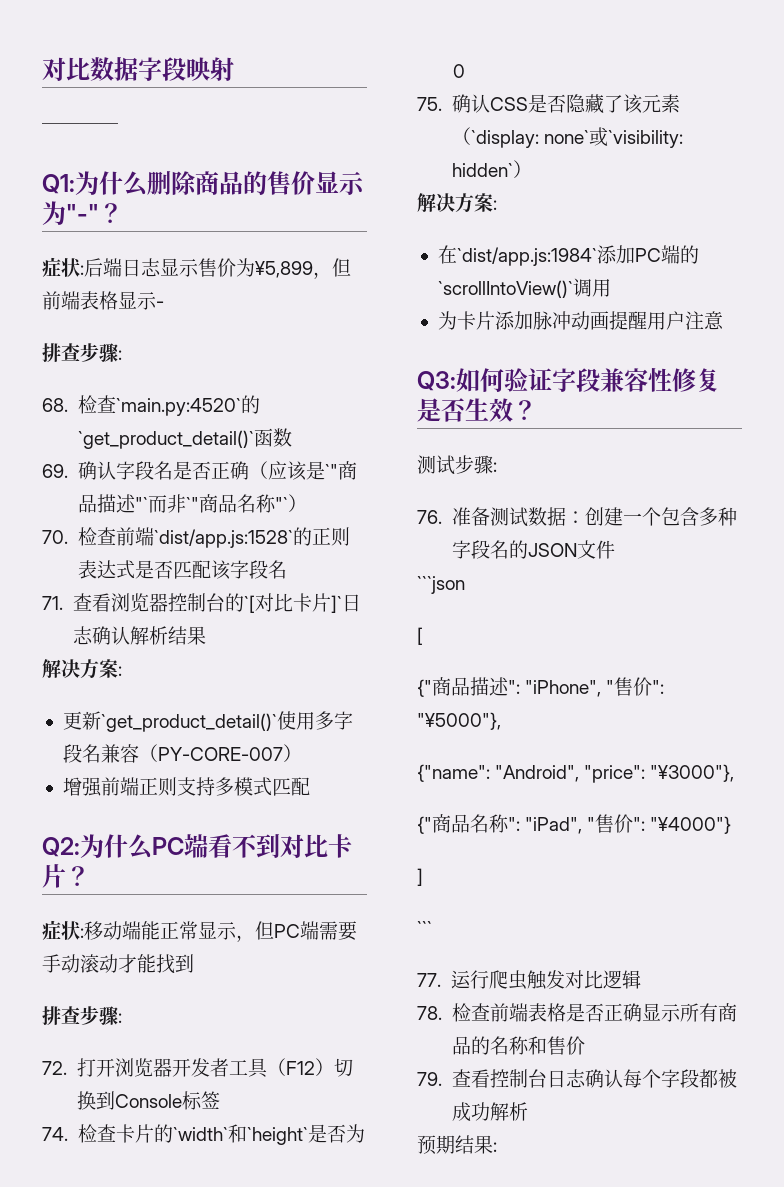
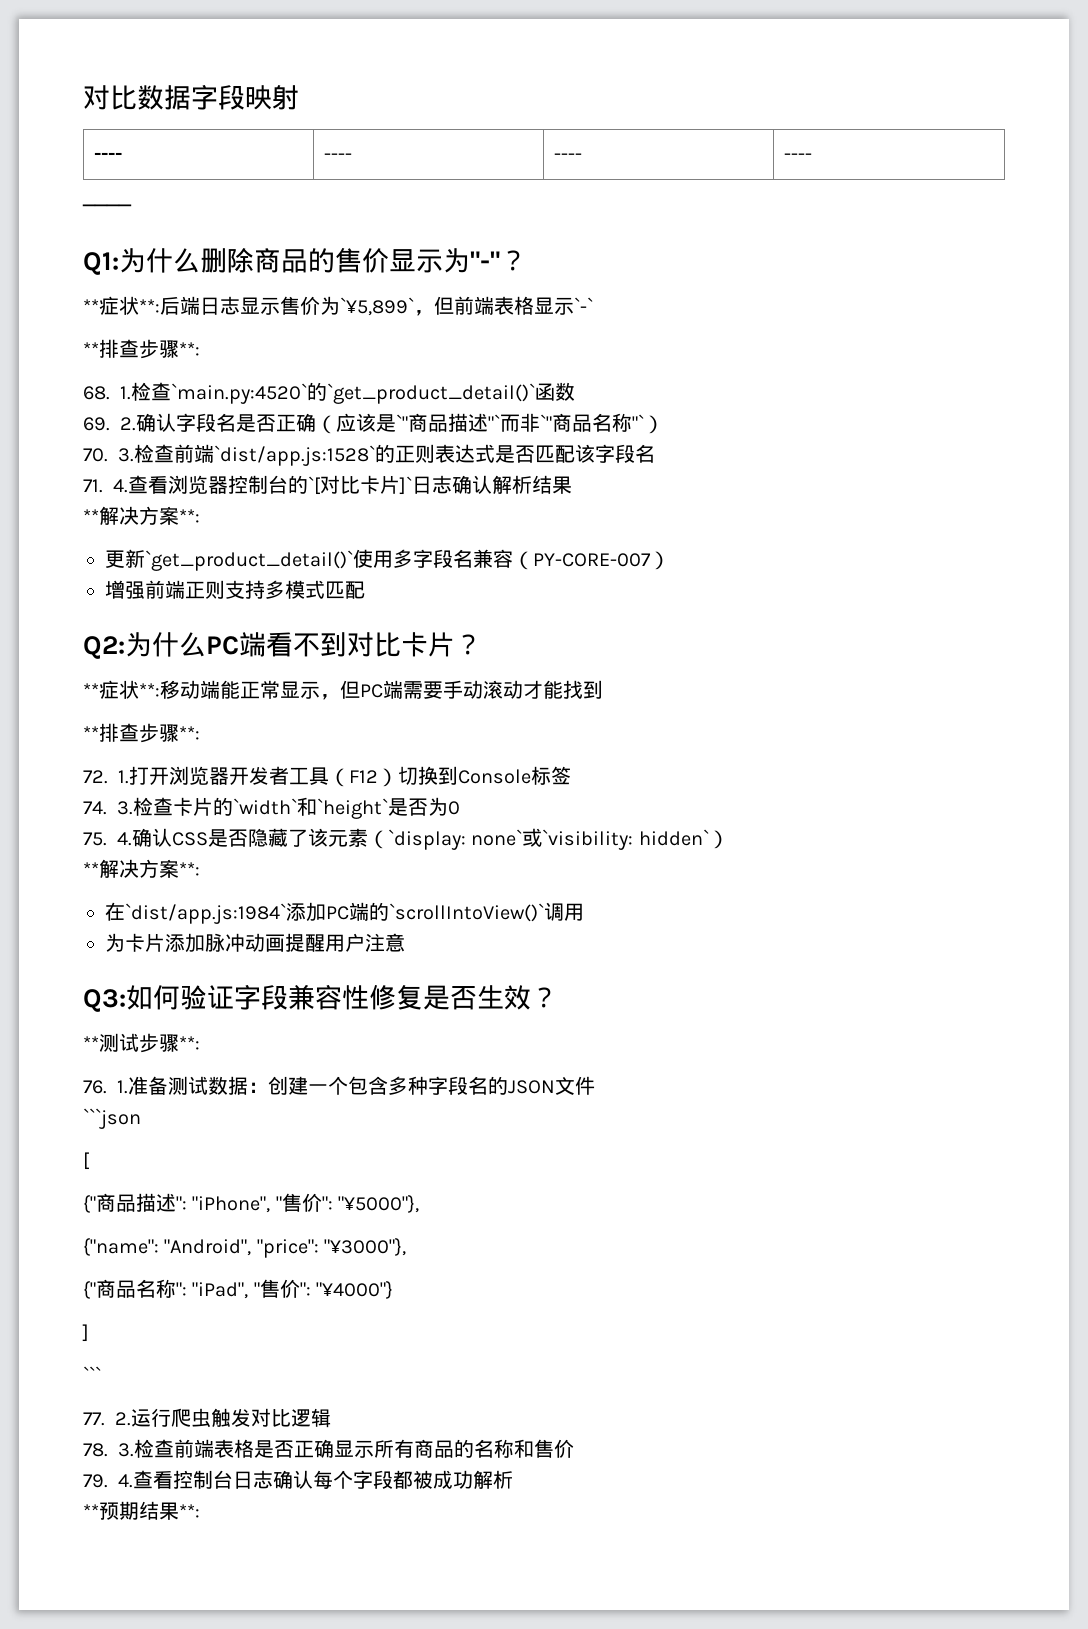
(234, 69) none -> [93,152,122,160] [323,153,352,160] [553,153,582,160] [783,153,812,160] // ---- | ---- | ---- | ----
[42,257,84,277] 症状: -> [83,296,160,315] **症状**:
[254,261,313,278] ¥5,899 -> [340,297,414,316] `¥5,899`
[156,301,164,308] [42,343,122,362] - // 排查步骤: -> [574,297,593,313] [83,339,200,359] `-` // **排查步骤**:
(68, 405) none -> [120,386,131,400] 1.
(68, 471) none -> [120,417,136,431] 2.
(68, 537) none -> [118,448,134,462] 3.
(63, 603) none -> [113,479,128,493] 4.
[42,659,122,679] 解决方案: -> [83,506,200,525] **解决方案**:
[42,920,84,940] 症状: -> [83,680,160,699] **症状**:
[42,1006,122,1025] 排查步骤: -> [83,723,200,743] **排查步骤**:
(67, 1068) none -> [118,770,129,784] 1.
(68, 1134) none -> [117,801,133,815] 3.
(442, 104) none -> [117,832,132,846] 4.
[417,193,497,213] 解决方案: -> [83,859,200,878] **解决方案**:
(537, 410) none -> [83,1036,99,1050] **
[493,462,497,472] : -> [179,1036,200,1050] **:
(442, 517) none -> [117,1080,128,1094] 1.
(441, 980) none -> [115,1412,131,1426] 2.
(442, 1013) none -> [118,1443,134,1457] 3.
(442, 1079) none -> [118,1474,133,1488] 4.
(528, 1111) none -> [83,1504,99,1518] **
[493,1142,497,1152] : -> [179,1504,200,1518] **:

